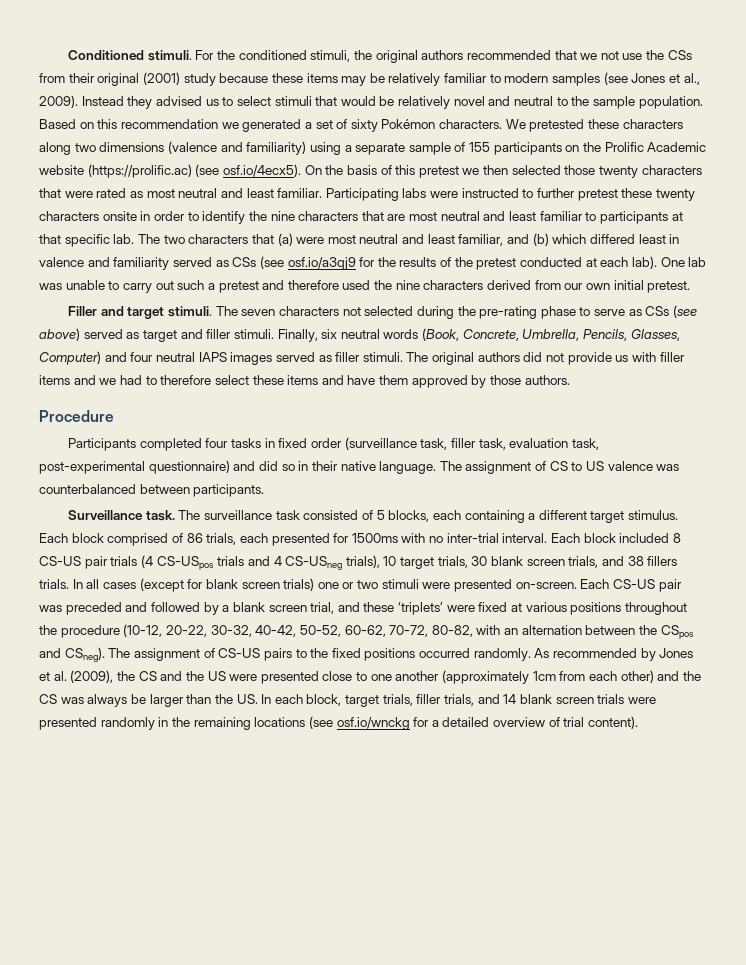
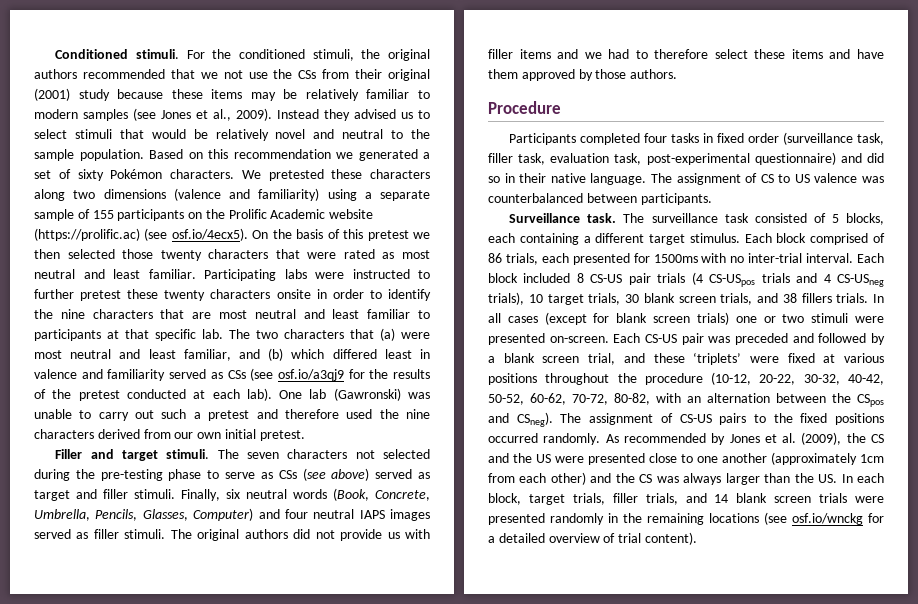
(707, 262) none -> [333,388,401,401] (Gawronski)
[479,306,538,319] pre-rating -> [100,469,163,481] pre-testing
[130,694,146,704] be -> (722, 479) none

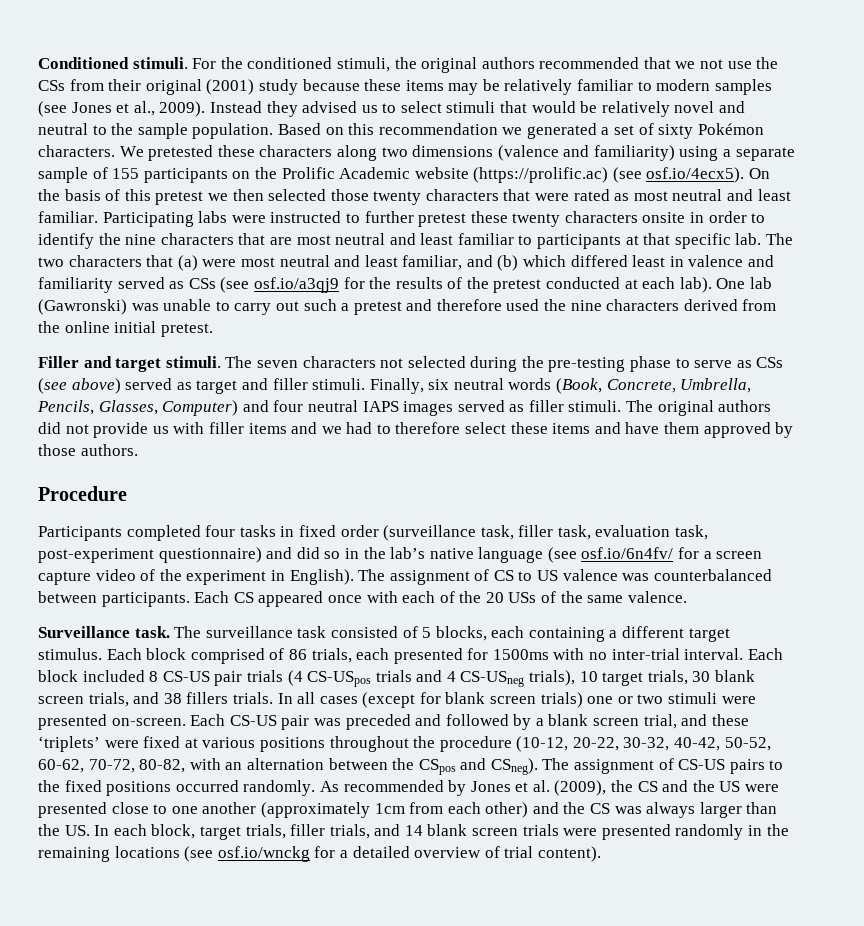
[174,432,222,439] our own -> [38,321,110,333] the online
[646,153,750,165] post-experimental -> [38,548,154,563] post-experiment
[519,173,647,185] their native language. -> [363,547,763,563] [38,569,354,585] the lab’s native language (see osf.io/6n4fv/ for a screen capture video of the experiment in English).
(712, 199) none -> [194,591,687,607] Each CS appeared once with each of the 20 USs of the same valence.

